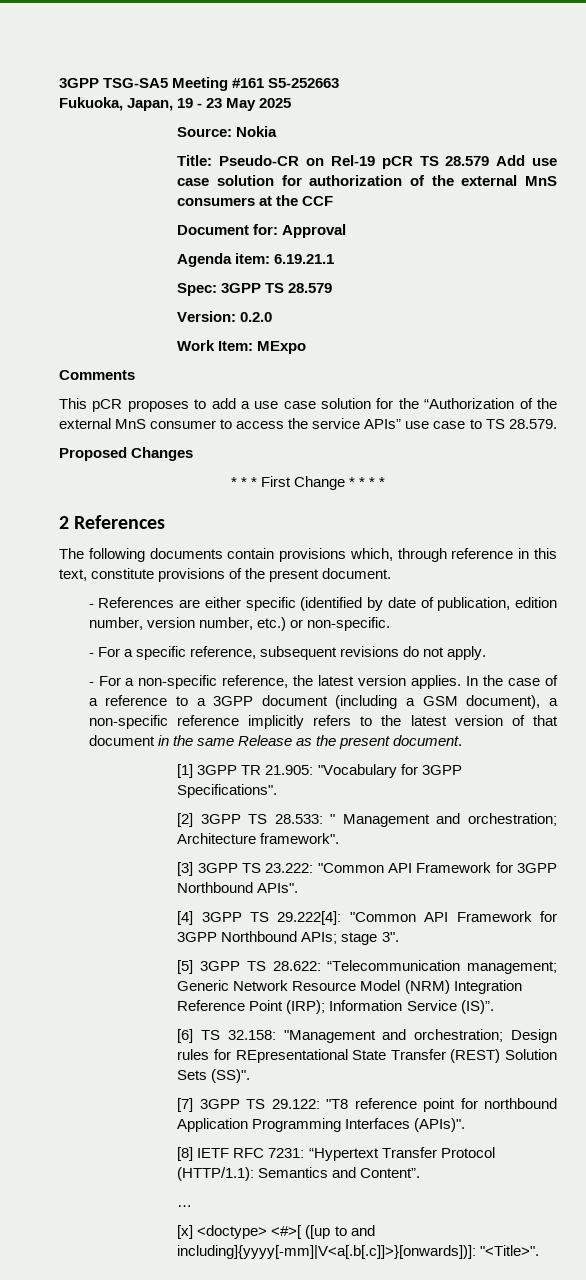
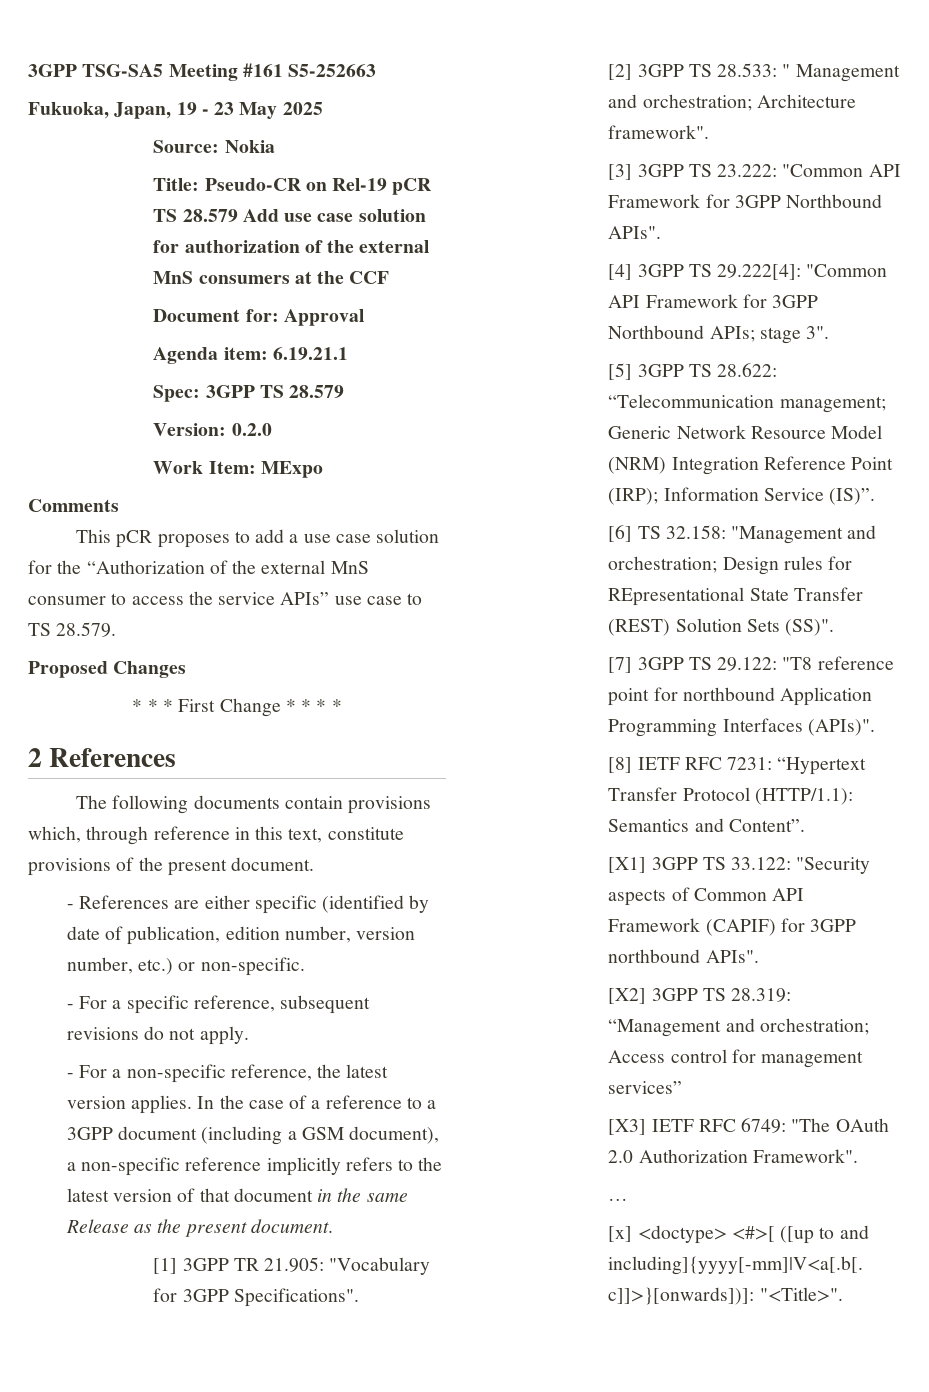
(421, 1173) none -> [608,857,871,874] [608,887,805,906] [608,918,857,936] [608,949,759,963] [608,988,792,1004] [608,1018,869,1037] [608,1049,864,1068] [608,1081,683,1094] [608,1118,889,1135] [608,1149,858,1163] // [X1] 3GPP TS 33.122: "Security aspects of Common API Framework (CAPIF) for 3GPP northbound APIs". // [X2] 3GPP TS 28.319: “Management and orchestration; Access control for management services” // [X3] IETF RFC 6749: "The OAuth 2.0 Authorization Framework".

